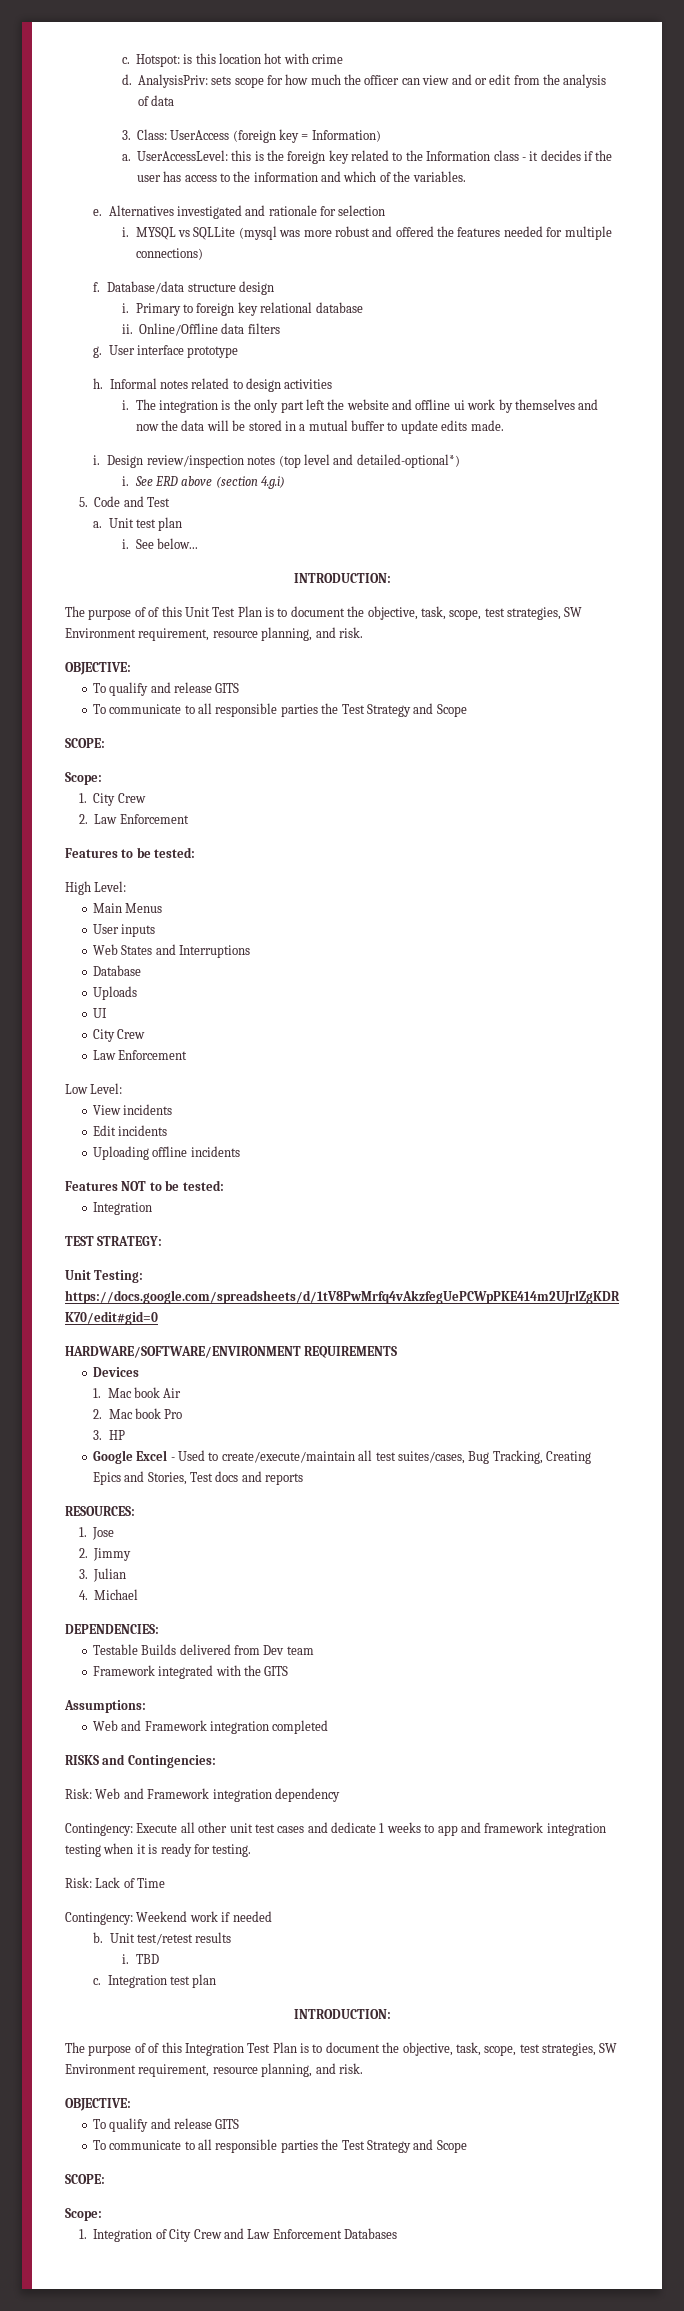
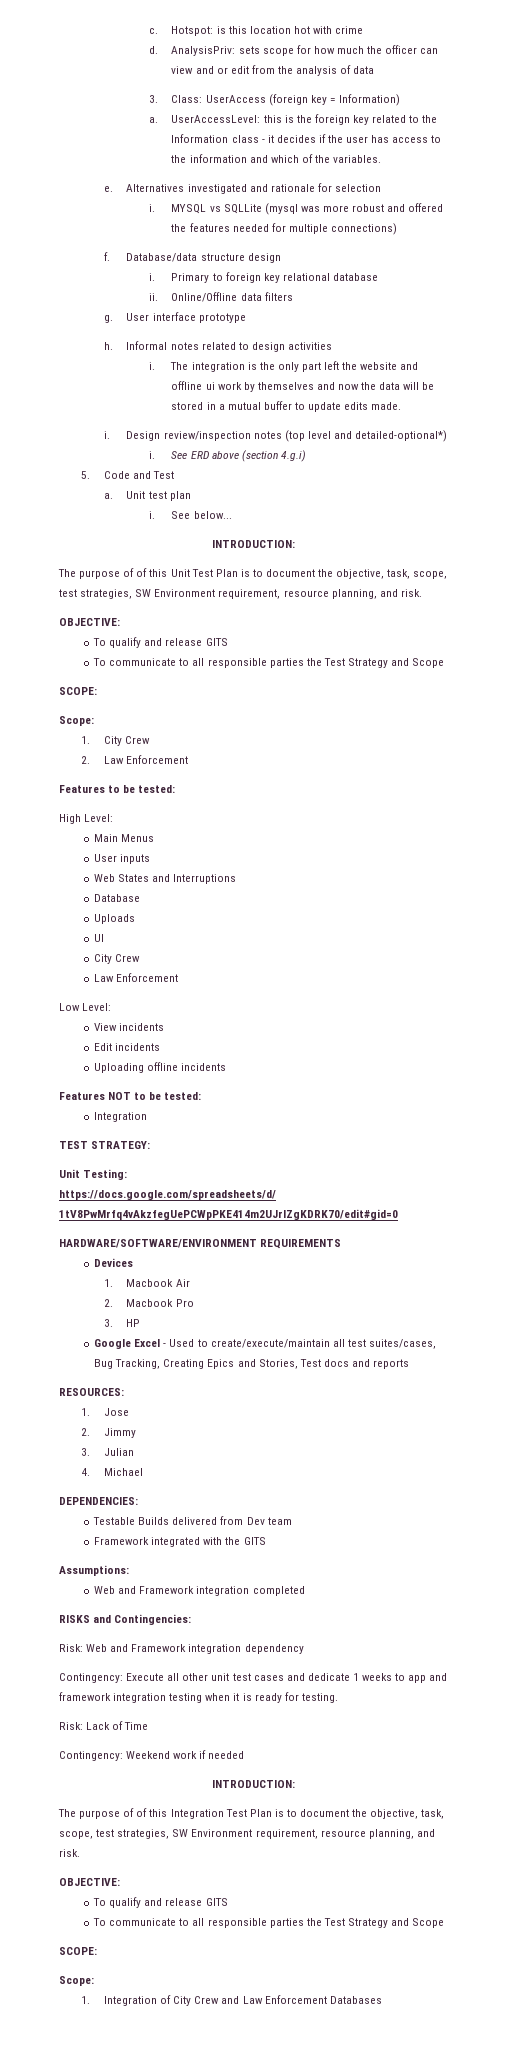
[107,1387,160,1398] Mac book -> [126,1279,174,1287] Macbook
[108,1408,161,1419] Mac book -> [126,1299,174,1307] Macbook
[93,1932,232,1945] [121,1954,159,1964] [93,1974,217,1988] // b. Unit test/retest results // i. TBD // c. Integration test plan -> (245, 1755) none

